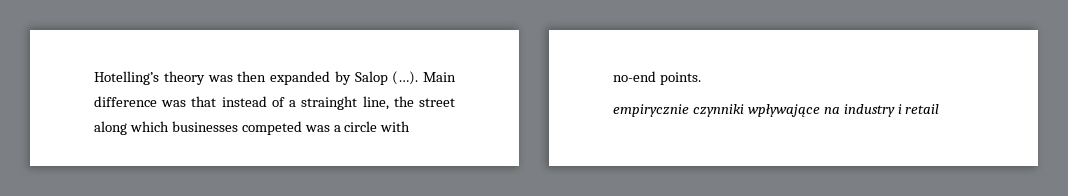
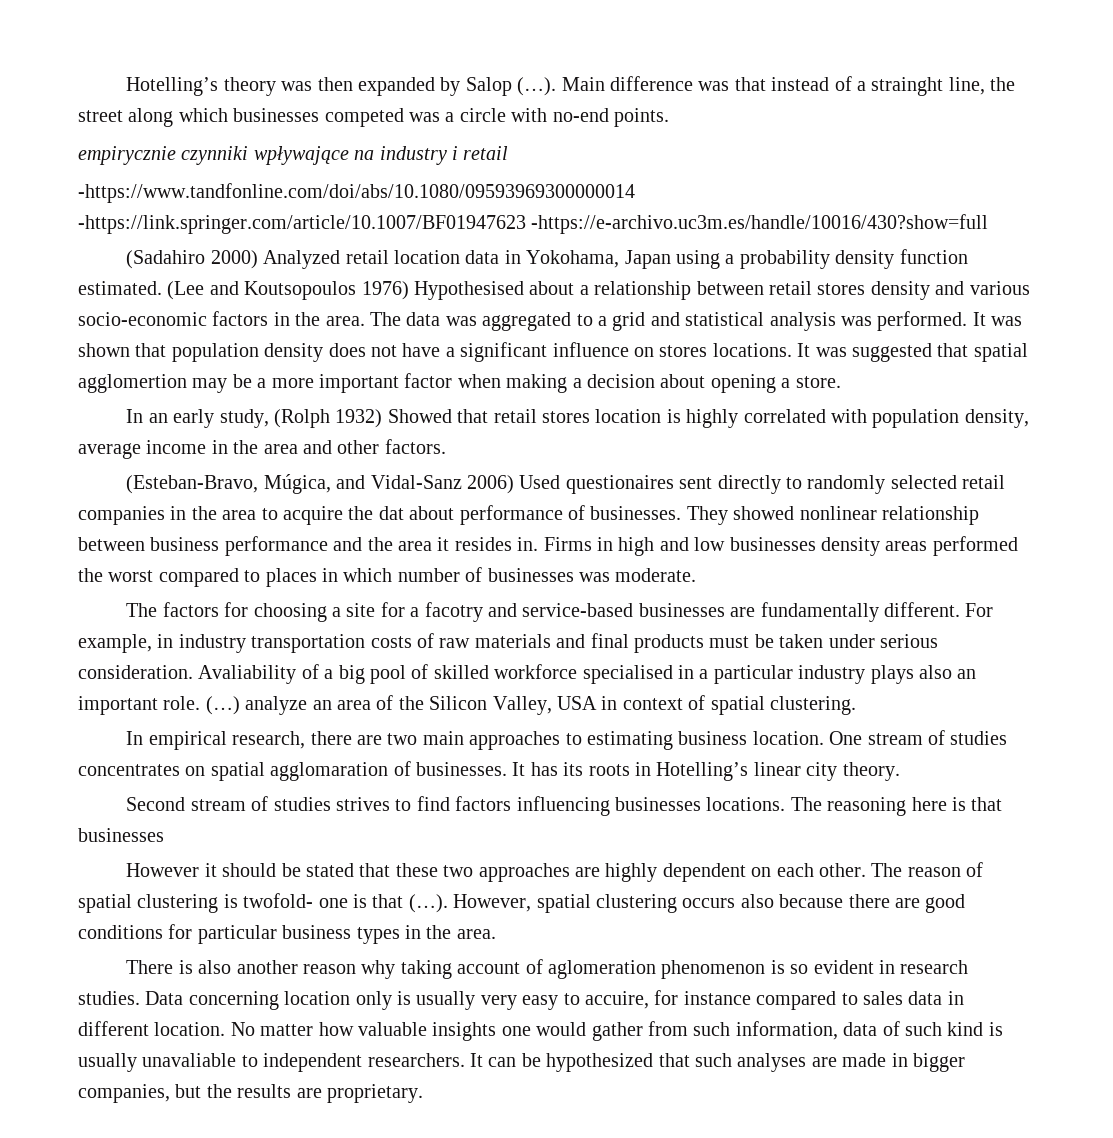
(940, 109) none -> [78,183,635,203] [78,214,989,234] [126,249,968,269] [78,281,1030,300] [78,311,1023,331] [78,342,1028,362] [78,373,841,393] [126,409,1029,428] [78,439,446,459] [126,474,1006,494] [78,505,979,525] [78,536,1018,556] [78,567,697,587] [126,602,994,622] [78,633,938,653] [78,664,977,684] [78,695,856,715] [126,730,1008,750] [78,761,900,781] [126,796,1003,816] [78,828,164,842] [126,862,984,882] [78,893,966,913] [78,924,496,944] [126,959,969,979] [78,990,964,1010] [78,1021,1003,1041] [78,1053,965,1072] [78,1084,423,1103] // -https://www.tandfonline.com/doi/abs/10.1080/09593969300000014 -https://link.springer.com/article/10.1007/BF01947623 -https://e-archivo.uc3m.es/handle/10016/430?show=full // (Sadahiro 2000) Analyzed retail location data in Yokohama, Japan using a probability density function estimated. (Lee and Koutsopoulos 1976) Hypothesised about a relationship between retail stores density and various socio-economic factors in the area. The data was aggregated to a grid and statistical analysis was performed. It was shown that population density does not have a significant influence on stores locations. It was suggested that spatial agglomertion may be a more important factor when making a decision about opening a store. // In an early study, (Rolph 1932) Showed that retail stores location is highly correlated with population density, average income in the area and other factors. // (Esteban-Bravo, Múgica, and Vidal-Sanz 2006) Used questionaires sent directly to randomly selected retail companies in the area to acquire the dat about performance of businesses. They showed nonlinear relationship between business performance and the area it resides in. Firms in high and low businesses density areas performed the worst compared to places in which number of businesses was moderate. // The factors for choosing a site for a facotry and service-based businesses are fundamentally different. For example, in industry transportation costs of raw materials and final products must be taken under serious consideration. Avaliability of a big pool of skilled workforce specialised in a particular industry plays also an important role. (…) analyze an area of the Silicon Valley, USA in context of spatial clustering. // In empirical research, there are two main approaches to estimating business location. One stream of studies concentrates on spatial agglomaration of businesses. It has its roots in Hotelling’s linear city theory. // Second stream of studies strives to find factors influencing businesses locations. The reasoning here is that businesses // However it should be stated that these two approaches are highly dependent on each other. The reason of spatial clustering is twofold- one is that (…). However, spatial clustering occurs also because there are good conditions for particular business types in the area. // There is also another reason why taking account of aglomeration phenomenon is so evident in research studies. Data concerning location only is usually very easy to accuire, for instance compared to sales data in different location. No matter how valuable insights one would gather from such information, data of such kind is usually unavaliable to independent researchers. It can be hypothesized that such analyses are made in bigger companies, but the results are proprietary.

